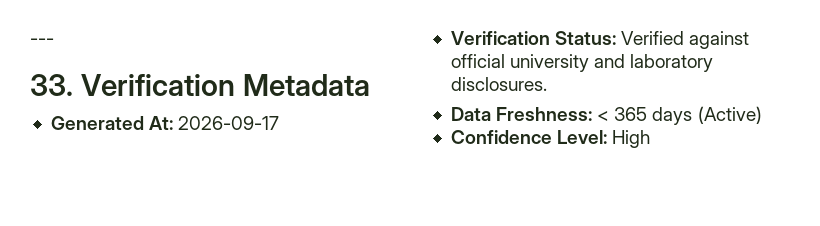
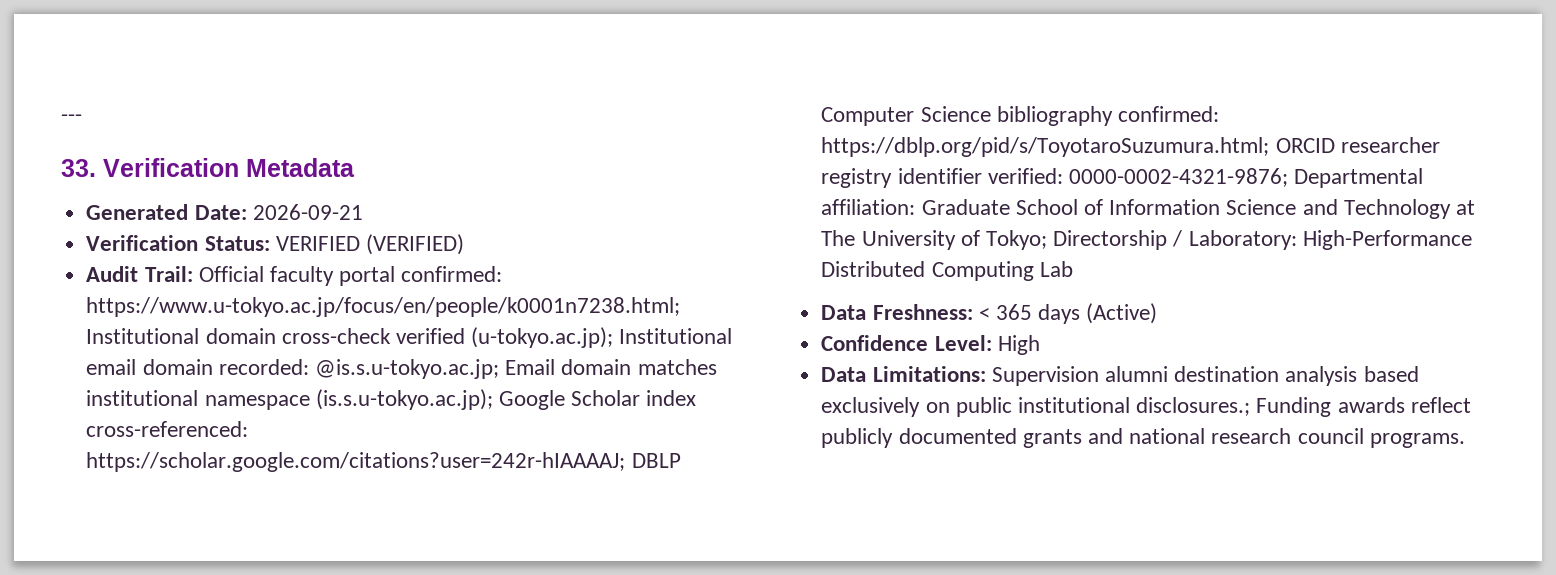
[149,116,280,130] At: 2026-09-17 -> [194,204,363,220] Date: 2026-09-21
[621,31,750,49] [450,54,714,72] [450,77,547,91] Verified against official university and laboratory disclosures. -> [275,234,464,255] [86,266,503,286] [86,297,681,317] [86,327,733,348] [86,359,717,379] [86,389,697,410] [86,421,249,437] [86,452,681,472] [821,106,1219,126] [821,137,1440,157] [821,168,1424,188] [821,199,1475,219] [821,230,1472,250] [821,261,1073,281] VERIFIED (VERIFIED) // Audit Trail: Official faculty portal confirmed: https://www.u-tokyo.ac.jp/focus/en/people/k0001n7238.html; Institutional domain cross-check verified (u-tokyo.ac.jp); Institutional email domain recorded: @is.s.u-tokyo.ac.jp; Email domain matches institutional namespace (is.s.u-tokyo.ac.jp); Google Scholar index cross-referenced: https://scholar.google.com/citations?user=242r-hIAAAAJ; DBLP Computer Science bibliography confirmed: https://dblp.org/pid/s/ToyotaroSuzumura.html; ORCID researcher registry identifier verified: 0000-0002-4321-9876; Departmental affiliation: Graduate School of Information Science and Technology at The University of Tokyo; Directorship / Laboratory: High-Performance Distributed Computing Lab
(651, 139) none -> [821,366,1419,386] [821,397,1471,417] [821,428,1465,448] // Data Limitations: Supervision alumni destination analysis based exclusively on public institutional disclosures.; Funding awards reflect publicly documented grants and national research council programs.

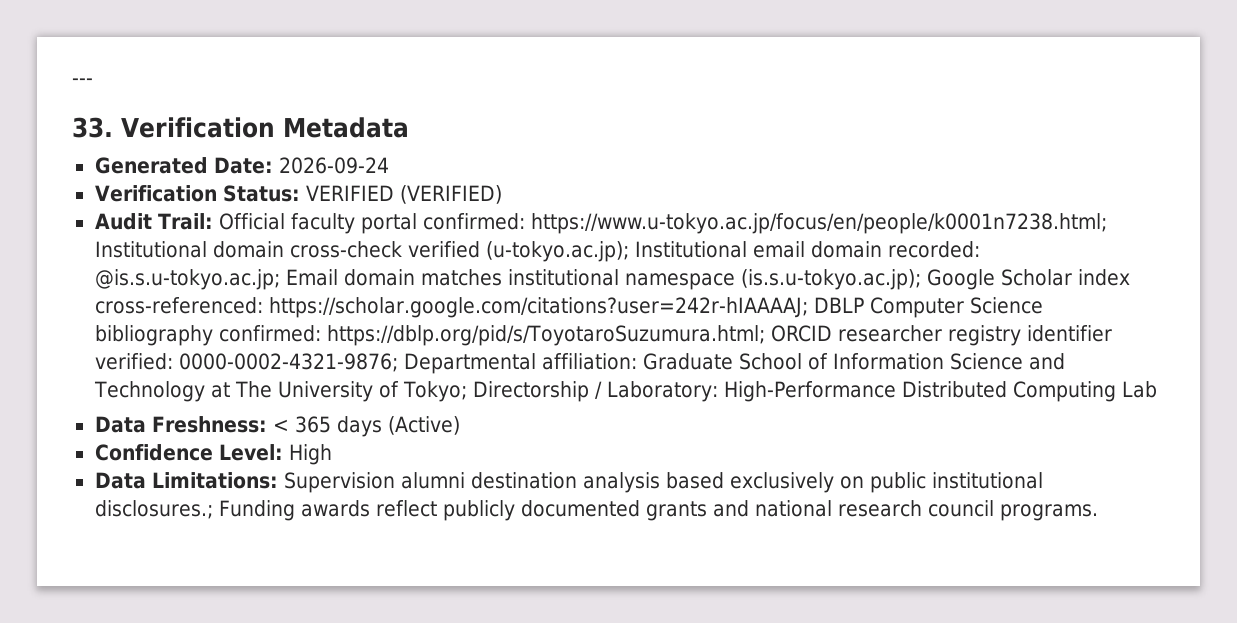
[252,204,363,220] 2026-09-21 -> [278,157,389,174] 2026-09-24

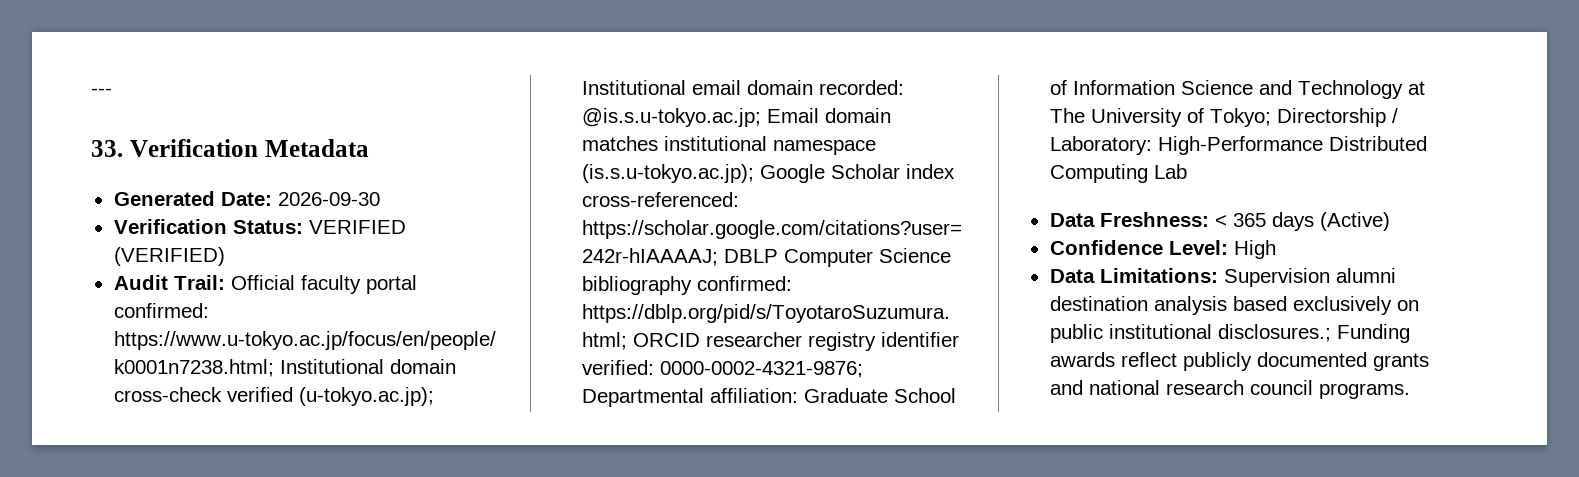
[278,157,389,174] 2026-09-24 -> [277,192,380,206] 2026-09-30

